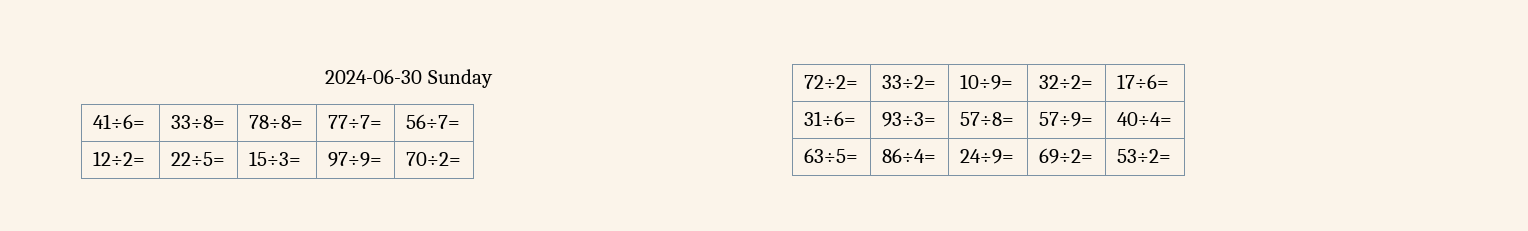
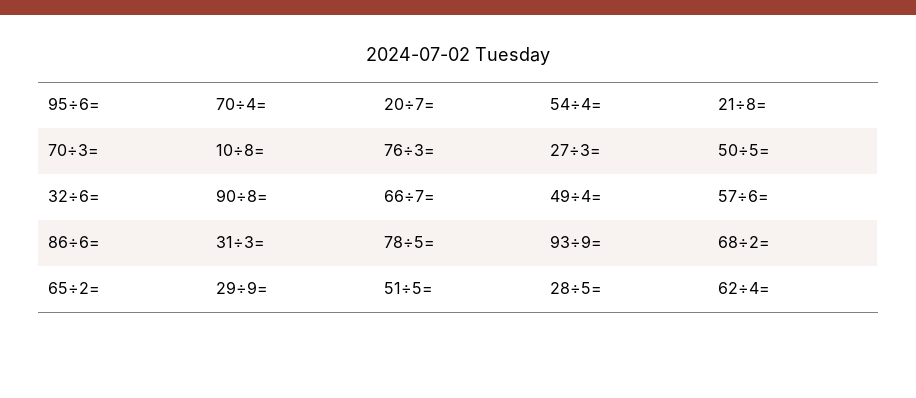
[325,69,493,88] [92,114,145,129] [170,115,225,129] [248,115,303,129] [327,115,382,129] [405,114,460,129] [92,151,145,166] [170,152,225,166] [248,151,301,166] [327,152,382,167] [405,152,461,166] [803,75,858,89] [881,75,936,89] [959,74,1013,90] [1038,75,1093,89] [1116,74,1169,89] [803,111,856,126] [881,112,936,127] [959,112,1014,126] [1038,112,1093,127] [1116,112,1172,126] [803,148,858,163] [881,148,936,163] [959,149,1014,164] [1038,148,1093,164] [1116,149,1171,163] 2024-06-30 Sunday // 41÷6= | 33÷8= | 78÷8= | 77÷7= | 56÷7= // 12÷2= | 22÷5= | 15÷3= | 97÷9= | 70÷2= // 72÷2= | 33÷2= | 10÷9= | 32÷2= | 17÷6= // 31÷6= | 93÷3= | 57÷8= | 57÷9= | 40÷4= // 63÷5= | 86÷4= | 24÷9= | 69÷2= | 53÷2= -> [366,47,550,65] [47,97,100,110] [215,98,267,110] [383,98,435,110] [549,98,602,110] [717,98,767,110] [47,144,99,156] [215,144,265,156] [383,144,435,156] [549,144,601,156] [717,144,770,156] [47,190,100,202] [215,189,268,202] [383,190,435,202] [549,189,602,202] [717,190,769,202] [47,236,100,248] [215,236,265,248] [383,236,435,248] [549,235,602,248] [717,236,770,248] [47,282,100,294] [215,281,268,294] [383,282,433,294] [549,282,602,294] [717,282,770,294] 2024-07-02 Tuesday // 95÷6= | 70÷4= | 20÷7= | 54÷4= | 21÷8= // 70÷3= | 10÷8= | 76÷3= | 27÷3= | 50÷5= // 32÷6= | 90÷8= | 66÷7= | 49÷4= | 57÷6= // 86÷6= | 31÷3= | 78÷5= | 93÷9= | 68÷2= // 65÷2= | 29÷9= | 51÷5= | 28÷5= | 62÷4=

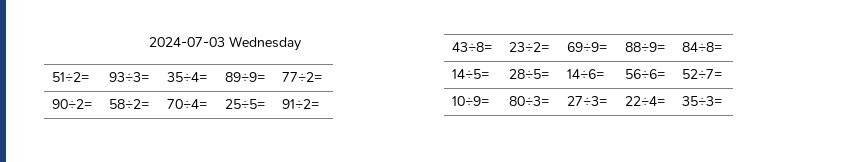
[366,47,550,65] [47,97,100,110] [215,98,267,110] [383,98,435,110] [549,98,602,110] [717,98,767,110] [47,144,99,156] [215,144,265,156] [383,144,435,156] [549,144,601,156] [717,144,770,156] [47,190,100,202] [215,189,268,202] [383,190,435,202] [549,189,602,202] [717,190,769,202] [47,236,100,248] [215,236,265,248] [383,236,435,248] [549,235,602,248] [717,236,770,248] [47,282,100,294] [215,281,268,294] [383,282,433,294] [549,282,602,294] [717,282,770,294] 2024-07-02 Tuesday // 95÷6= | 70÷4= | 20÷7= | 54÷4= | 21÷8= // 70÷3= | 10÷8= | 76÷3= | 27÷3= | 50÷5= // 32÷6= | 90÷8= | 66÷7= | 49÷4= | 57÷6= // 86÷6= | 31÷3= | 78÷5= | 93÷9= | 68÷2= // 65÷2= | 29÷9= | 51÷5= | 28÷5= | 62÷4= -> [149,36,301,51] [52,72,90,82] [109,72,150,82] [167,72,208,82] [225,72,266,82] [282,72,323,82] [52,99,93,109] [109,99,150,109] [167,99,208,109] [225,99,266,109] [282,99,320,109] [452,42,493,52] [509,42,550,52] [567,42,608,52] [625,42,666,52] [682,42,723,52] [452,69,490,79] [509,69,550,79] [567,69,605,79] [625,69,666,79] [682,69,723,79] [452,96,490,106] [509,96,550,106] [567,96,608,106] [625,96,666,106] [682,96,723,106] 2024-07-03 Wednesday // 51÷2= | 93÷3= | 35÷4= | 89÷9= | 77÷2= // 90÷2= | 58÷2= | 70÷4= | 25÷5= | 91÷2= // 43÷8= | 23÷2= | 69÷9= | 88÷9= | 84÷8= // 14÷5= | 28÷5= | 14÷6= | 56÷6= | 52÷7= // 10÷9= | 80÷3= | 27÷3= | 22÷4= | 35÷3=

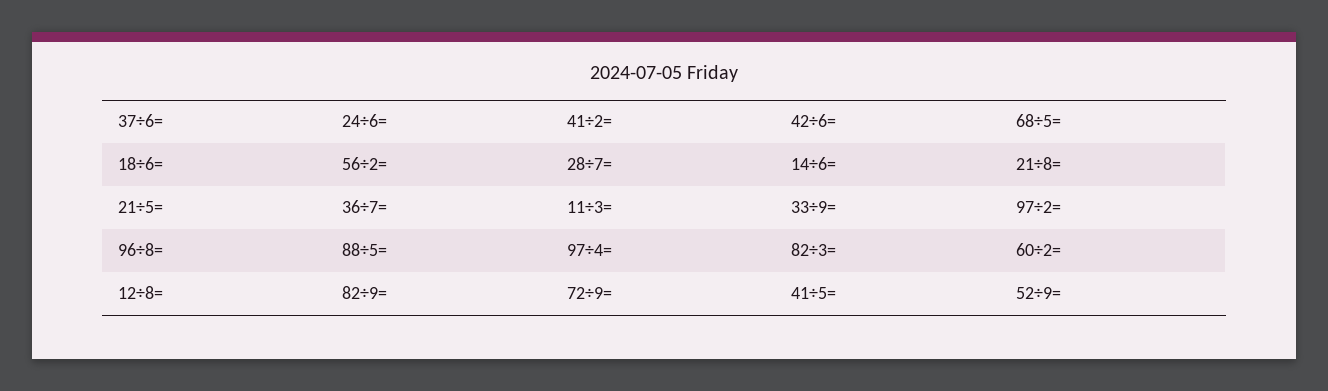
[149,36,301,51] [52,72,90,82] [109,72,150,82] [167,72,208,82] [225,72,266,82] [282,72,323,82] [52,99,93,109] [109,99,150,109] [167,99,208,109] [225,99,266,109] [282,99,320,109] [452,42,493,52] [509,42,550,52] [567,42,608,52] [625,42,666,52] [682,42,723,52] [452,69,490,79] [509,69,550,79] [567,69,605,79] [625,69,666,79] [682,69,723,79] [452,96,490,106] [509,96,550,106] [567,96,608,106] [625,96,666,106] [682,96,723,106] 2024-07-03 Wednesday // 51÷2= | 93÷3= | 35÷4= | 89÷9= | 77÷2= // 90÷2= | 58÷2= | 70÷4= | 25÷5= | 91÷2= // 43÷8= | 23÷2= | 69÷9= | 88÷9= | 84÷8= // 14÷5= | 28÷5= | 14÷6= | 56÷6= | 52÷7= // 10÷9= | 80÷3= | 27÷3= | 22÷4= | 35÷3= -> [589,65,739,82] [117,114,163,127] [341,114,387,127] [566,115,612,127] [790,114,836,127] [1015,114,1061,127] [117,157,163,170] [341,157,387,170] [566,157,612,170] [790,157,836,170] [1015,157,1061,170] [117,201,163,213] [341,200,387,213] [566,201,612,213] [790,201,836,213] [1015,201,1061,213] [117,243,163,256] [341,243,387,256] [566,244,612,256] [790,243,836,256] [1015,243,1061,256] [117,286,163,299] [341,286,387,299] [566,287,612,299] [790,287,836,299] [1015,287,1061,299] 2024-07-05 Friday // 37÷6= | 24÷6= | 41÷2= | 42÷6= | 68÷5= // 18÷6= | 56÷2= | 28÷7= | 14÷6= | 21÷8= // 21÷5= | 36÷7= | 11÷3= | 33÷9= | 97÷2= // 96÷8= | 88÷5= | 97÷4= | 82÷3= | 60÷2= // 12÷8= | 82÷9= | 72÷9= | 41÷5= | 52÷9=

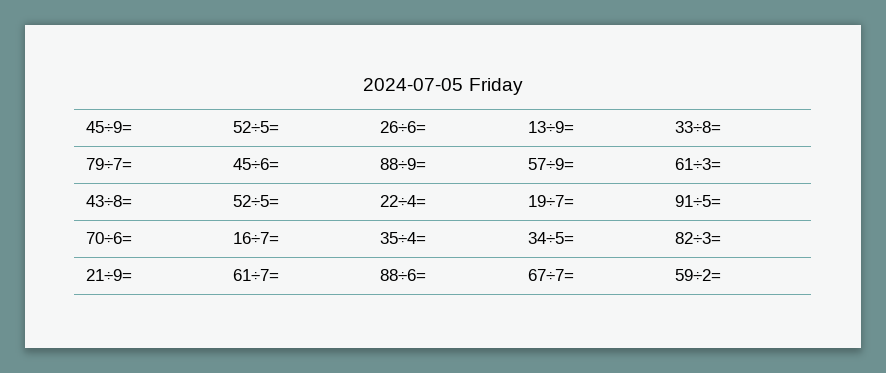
[117,114,163,127] [341,114,387,127] [566,115,612,127] [790,114,836,127] [1015,114,1061,127] [117,157,163,170] [341,157,387,170] [566,157,612,170] [790,157,836,170] [1015,157,1061,170] [117,201,163,213] [341,200,387,213] [566,201,612,213] [790,201,836,213] [1015,201,1061,213] [117,243,163,256] [341,243,387,256] [566,244,612,256] [790,243,836,256] [1015,243,1061,256] [117,286,163,299] [341,286,387,299] [566,287,612,299] [790,287,836,299] [1015,287,1061,299] 37÷6= | 24÷6= | 41÷2= | 42÷6= | 68÷5= // 18÷6= | 56÷2= | 28÷7= | 14÷6= | 21÷8= // 21÷5= | 36÷7= | 11÷3= | 33÷9= | 97÷2= // 96÷8= | 88÷5= | 97÷4= | 82÷3= | 60÷2= // 12÷8= | 82÷9= | 72÷9= | 41÷5= | 52÷9= -> [85,121,132,133] [232,121,279,133] [379,121,426,133] [527,121,574,133] [674,121,721,133] [85,158,132,170] [232,158,279,170] [379,158,426,170] [527,158,574,170] [674,158,721,170] [85,195,132,207] [232,195,279,207] [379,195,426,207] [527,195,574,207] [674,195,721,207] [85,232,132,244] [232,232,279,244] [379,232,426,244] [527,232,574,244] [674,232,721,244] [85,269,132,281] [232,269,279,281] [379,269,426,281] [527,269,574,281] [674,269,721,281] 45÷9= | 52÷5= | 26÷6= | 13÷9= | 33÷8= // 79÷7= | 45÷6= | 88÷9= | 57÷9= | 61÷3= // 43÷8= | 52÷5= | 22÷4= | 19÷7= | 91÷5= // 70÷6= | 16÷7= | 35÷4= | 34÷5= | 82÷3= // 21÷9= | 61÷7= | 88÷6= | 67÷7= | 59÷2=

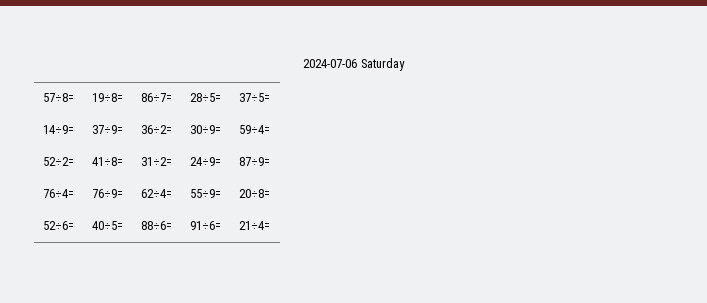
[363,78,523,95] [85,121,132,133] [232,121,279,133] [379,121,426,133] [527,121,574,133] [674,121,721,133] [85,158,132,170] [232,158,279,170] [379,158,426,170] [527,158,574,170] [674,158,721,170] [85,195,132,207] [232,195,279,207] [379,195,426,207] [527,195,574,207] [674,195,721,207] [85,232,132,244] [232,232,279,244] [379,232,426,244] [527,232,574,244] [674,232,721,244] [85,269,132,281] [232,269,279,281] 2024-07-05 Friday // 45÷9= | 52÷5= | 26÷6= | 13÷9= | 33÷8= // 79÷7= | 45÷6= | 88÷9= | 57÷9= | 61÷3= // 43÷8= | 52÷5= | 22÷4= | 19÷7= | 91÷5= // 70÷6= | 16÷7= | 35÷4= | 34÷5= | 82÷3= // 21÷9= | 61÷7= -> [303,58,405,71] [42,93,74,102] [91,93,123,102] [140,93,172,102] [189,93,221,102] [238,93,270,102] [42,125,74,134] [91,125,123,134] [140,125,172,134] [189,125,221,134] [238,125,270,134] [42,157,74,166] [91,157,123,166] [140,157,172,166] [189,157,221,166] [238,157,270,166] [42,189,74,198] [91,189,123,198] [140,189,172,198] [189,189,221,198] [238,189,270,198] [42,221,74,230] [91,221,123,230] 2024-07-06 Saturday // 57÷8= | 19÷8= | 86÷7= | 28÷5= | 37÷5= // 14÷9= | 37÷9= | 36÷2= | 30÷9= | 59÷4= // 52÷2= | 41÷8= | 31÷2= | 24÷9= | 87÷9= // 76÷4= | 76÷9= | 62÷4= | 55÷9= | 20÷8= // 52÷6= | 40÷5=
[527,269,574,281] [674,269,721,281] 67÷7= | 59÷2= -> [189,221,221,230] [238,221,270,230] 91÷6= | 21÷4=

